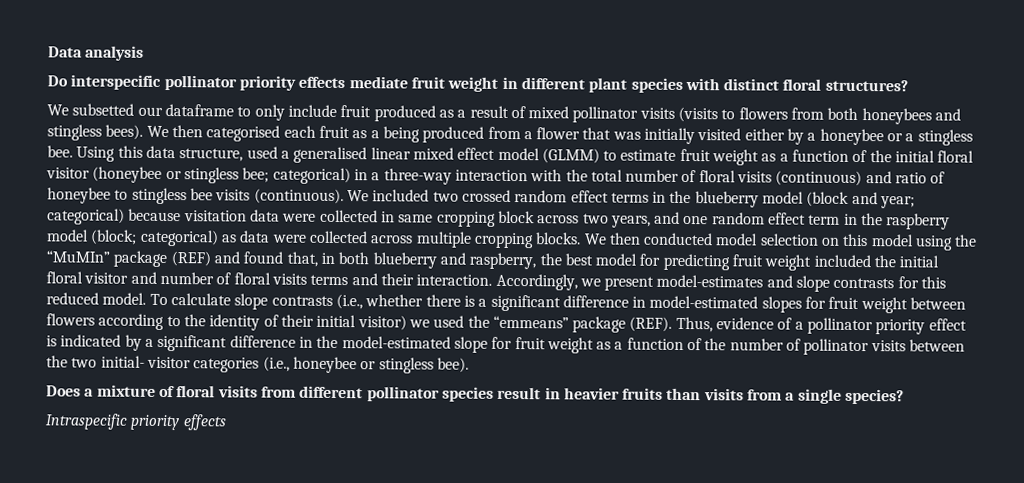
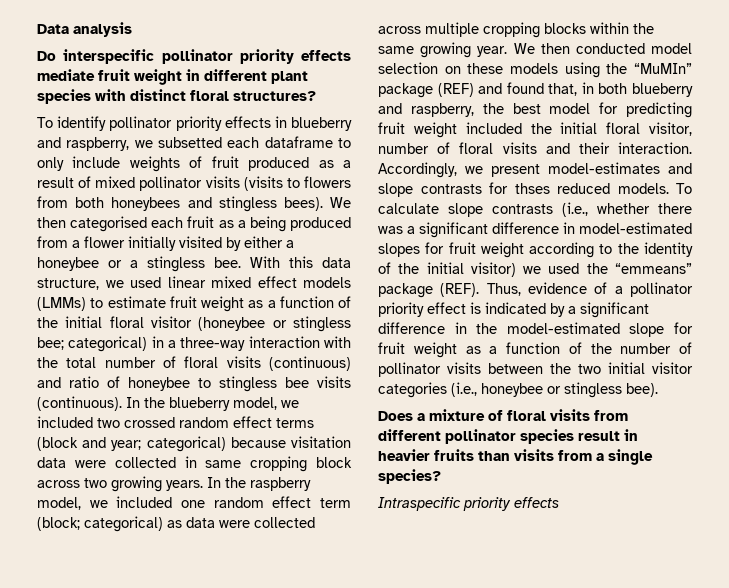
[47,103,163,116] We subsetted our -> [37,116,352,131] [37,137,260,151] To identify pollinator priority effects in blueberry and raspberry, we subsetted each
(337, 110) none -> [129,156,203,172] weights of
[582,127,805,145] that was initially visited either by -> [128,236,283,251] initially visited by either
[76,146,116,162] Using -> [250,256,280,268] With
[246,146,368,164] used a generalised -> [105,277,161,288] we used
[497,147,600,164] model (GLMM) -> [303,277,351,288] [37,297,86,311] models (LMMs)
[346,190,369,202] We -> [126,397,299,411] In the blueberry model, we
[652,190,805,208] in the blueberry model -> (314, 423) none
[610,211,951,230] [46,229,89,242] years, and one random effect term in the raspberry model -> [111,476,311,492] [37,496,351,510] growing years. In the raspberry model, we included one random effect term
[535,232,582,245] blocks. -> [544,22,654,34] [378,42,508,58] blocks within the same growing year.
[842,233,914,247] this model -> [467,63,558,74] these models
[84,271,349,286] visitor and number of floral visits terms -> [649,122,692,136] [378,142,537,154] visitor, number of floral visits
[921,276,947,289] [46,292,147,305] this reduced model. -> [514,183,669,194] thses reduced models.
[463,295,475,307] is -> [378,226,403,234] was
[910,297,967,310] [46,313,95,326] between flowers -> (524, 250) none
[280,314,314,327] their -> [398,263,420,274] the
[100,355,145,368] initial- -> [608,362,645,374] initial

